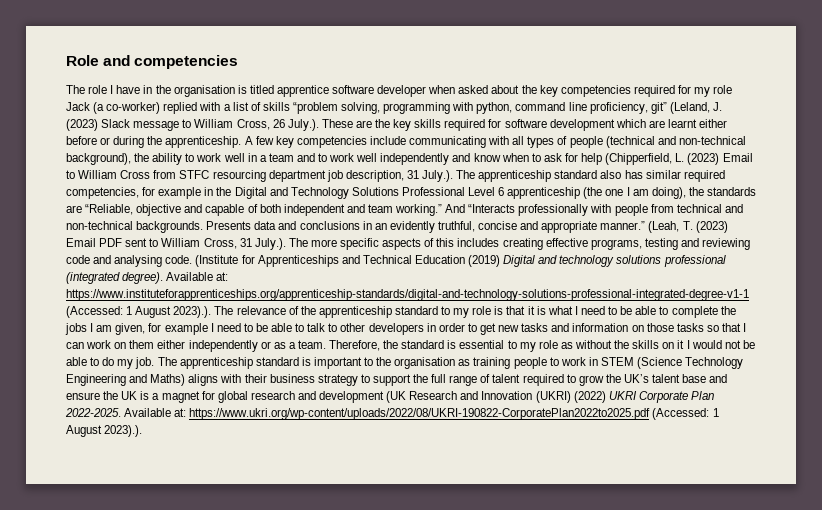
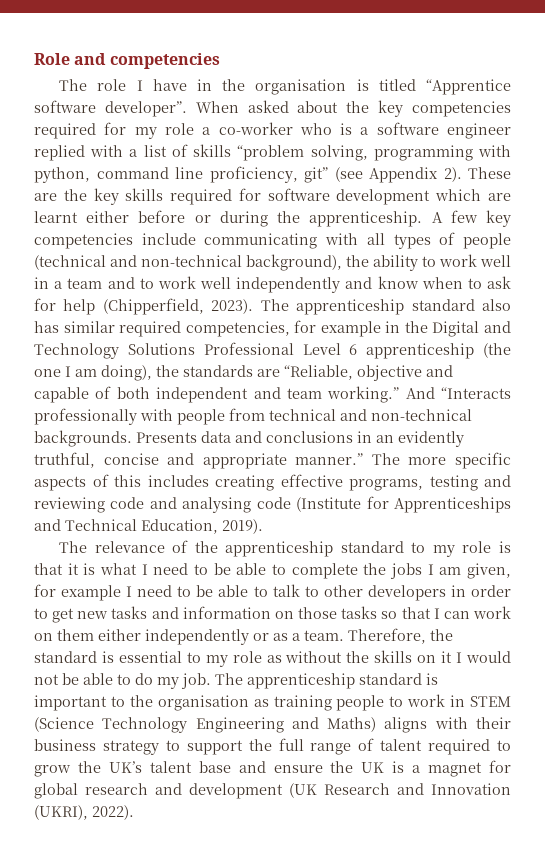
[276,85,456,97] apprentice software developer when -> [426,79,512,95] [34,100,239,117] “Apprentice software developer”. When
[66,102,161,114] Jack (a co-worker) -> [202,122,512,139] a co-worker who is a software engineer
[669,102,722,114] [66,119,319,131] (Leland, J. (2023) Slack message to William Cross, 26 July.). -> [334,167,462,183] (see Appendix 2).
[675,153,753,165] [66,170,454,182] L. (2023) Email to William Cross from STFC resourcing department job description, 31 July.). -> [211,299,254,314] 2023).
[648,221,728,233] [66,238,286,250] (Leah, T. (2023) Email PDF sent to William Cross, 31 July.). -> (364, 459) none
[165,255,193,264] code. -> [256,497,291,509] code
[414,255,726,267] [66,272,229,284] [66,289,749,301] [66,306,212,318] Education (2019) Digital and technology solutions professional (integrated degree). Available at: https://www.instituteforapprenticeships.org/apprenticeship-standards/digital-and-technology-solutions-professional-integrated-degree-v1-1 (Accessed: 1 August 2023).). -> [141,519,263,534] Education, 2019). //
[535,391,714,403] [65,408,719,420] [66,425,143,437] (UKRI) (2022) UKRI Corporate Plan 2022-2025. Available at: https://www.ukri.org/wp-content/uploads/2022/08/UKRI-190822-CorporatePlan2022to2025.pdf (Accessed: 1 August 2023).). -> [34,805,134,820] (UKRI), 2022).

